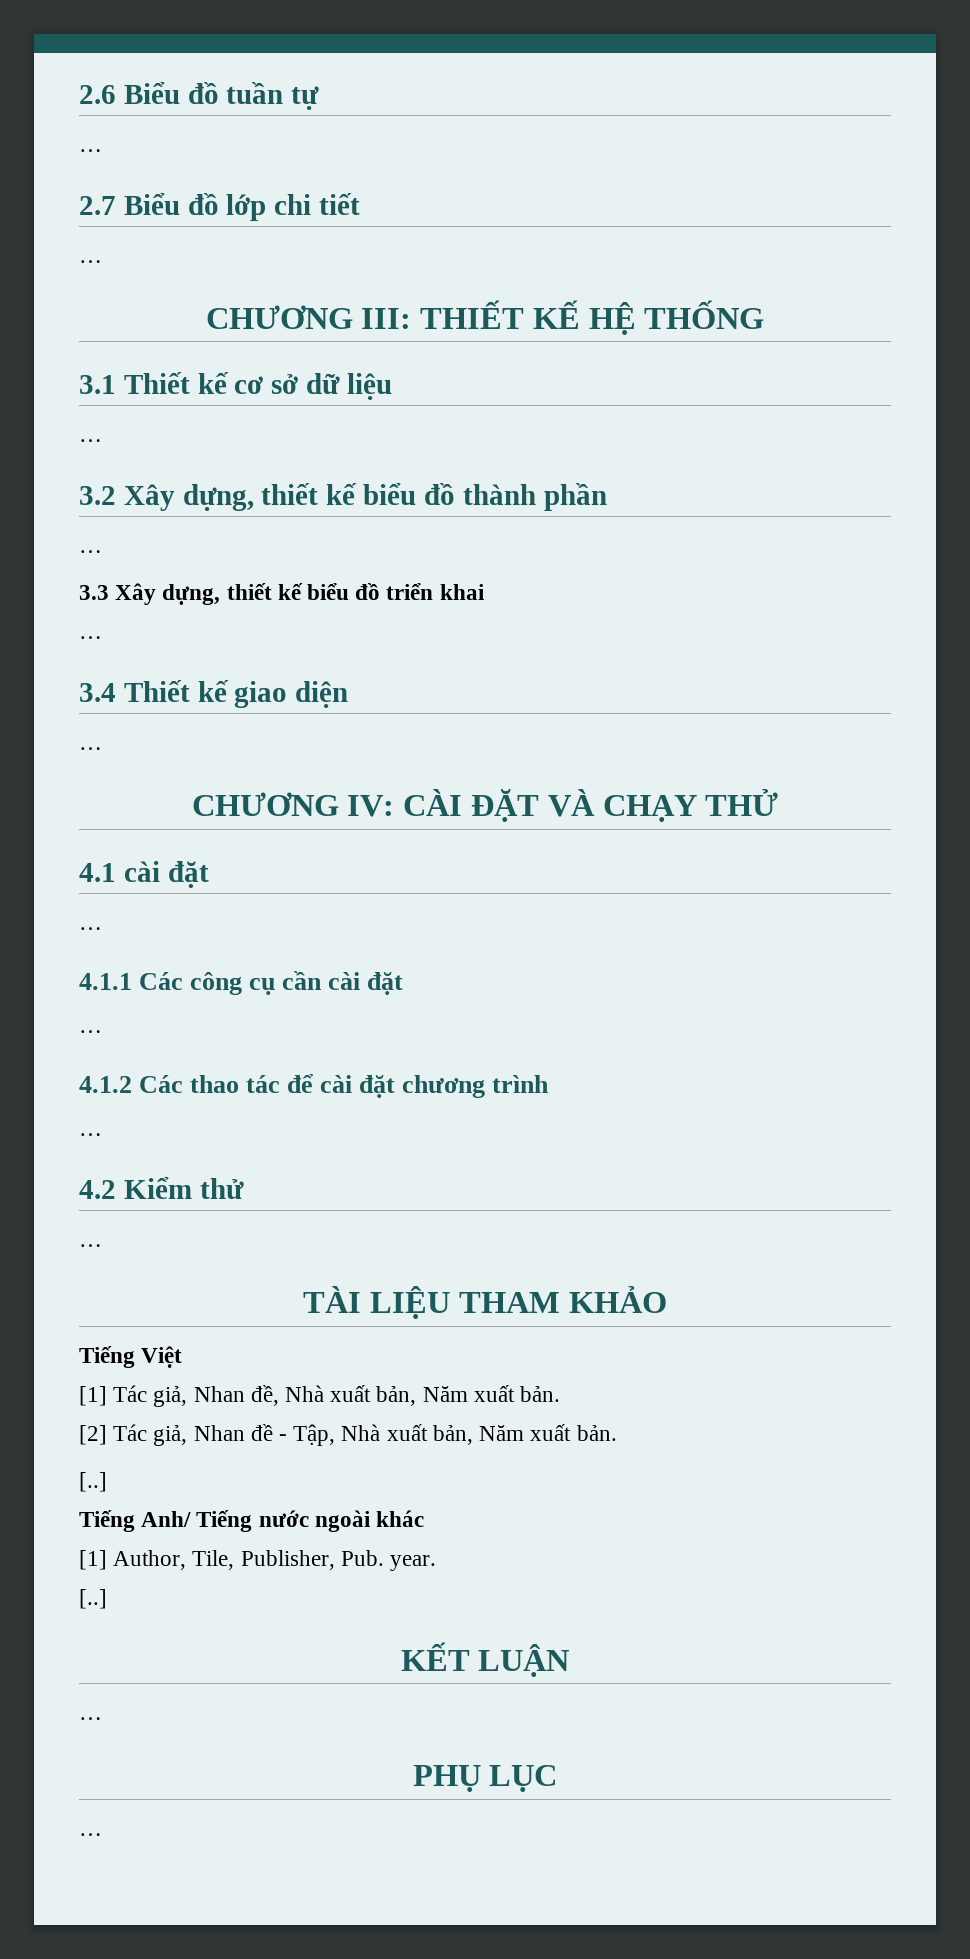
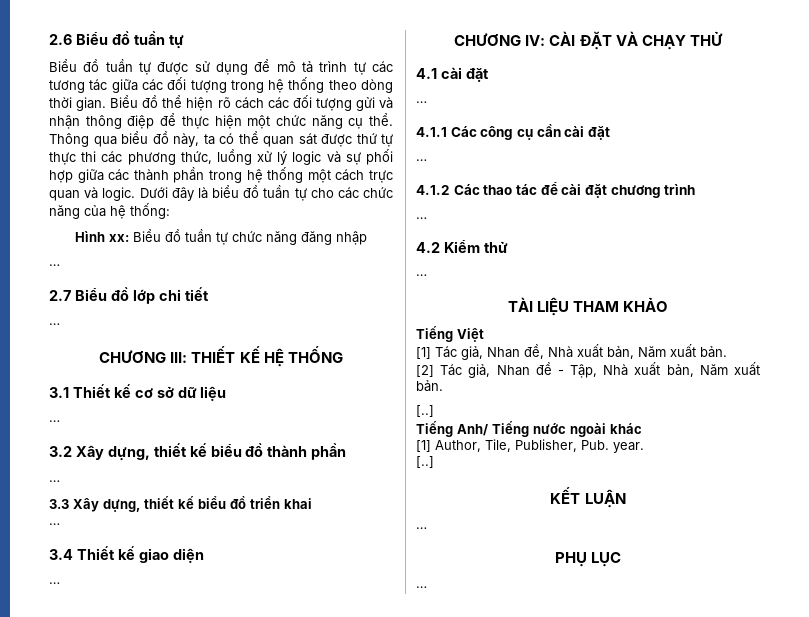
(320, 98) none -> [49,59,393,75] [49,77,394,93] [49,95,393,111] [49,113,393,129] [49,131,393,147] [49,149,394,165] [49,167,393,183] [49,185,394,201] [49,203,170,219] [75,229,367,245] // Biểu đồ tuần tự được sử dụng để mô tả trình tự các tương tác giữa các đối tượng trong hệ thống theo dòng thời gian. Biểu đồ thể hiện rõ cách các đối tượng gửi và nhận thông điệp để thực hiện một chức năng cụ thể. Thông qua biểu đồ này, ta có thể quan sát được thứ tự thực thi các phương thức, luồng xử lý logic và sự phối hợp giữa các thành phần trong hệ thống một cách trực quan và logic. Dưới đây là biểu đồ tuần tự cho các chức năng của hệ thống: // Hình xx: Biểu đồ tuần tự chức năng đăng nhập

